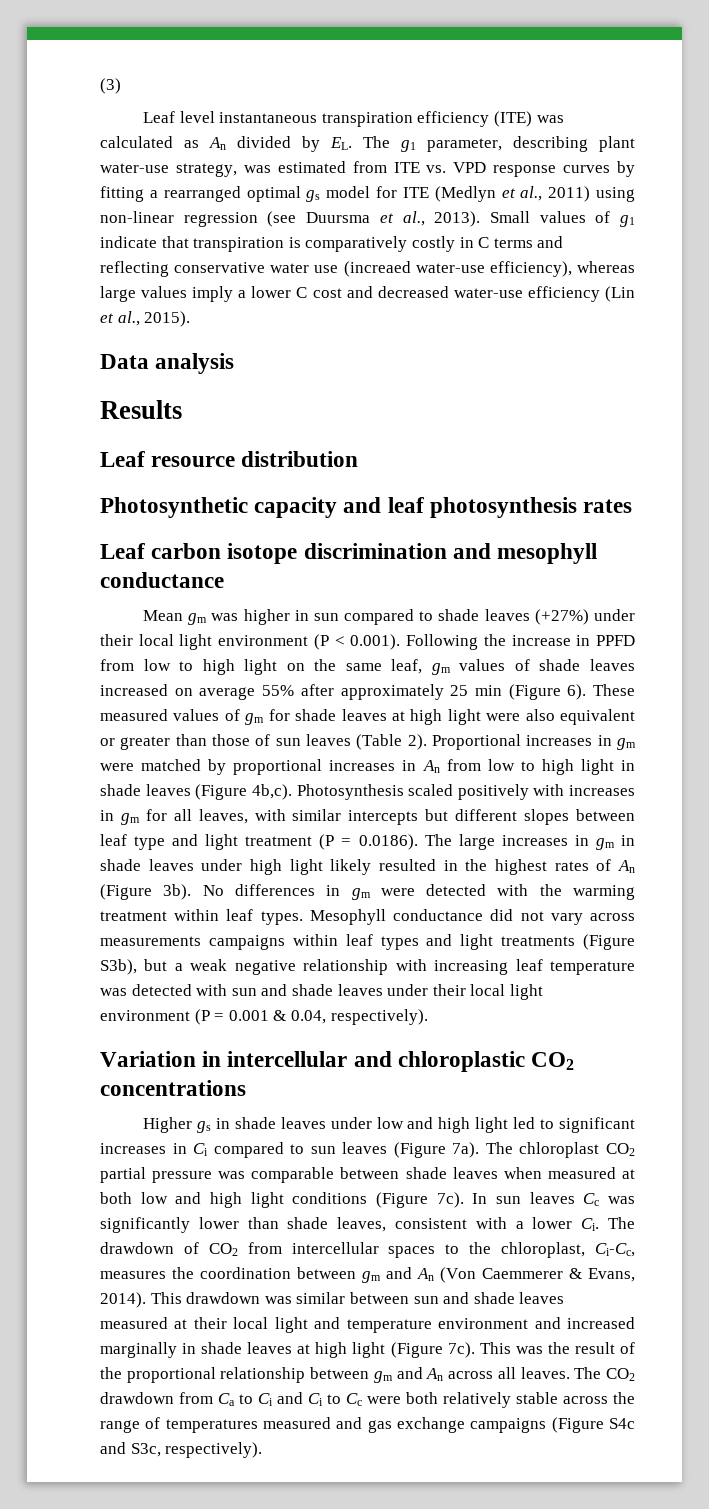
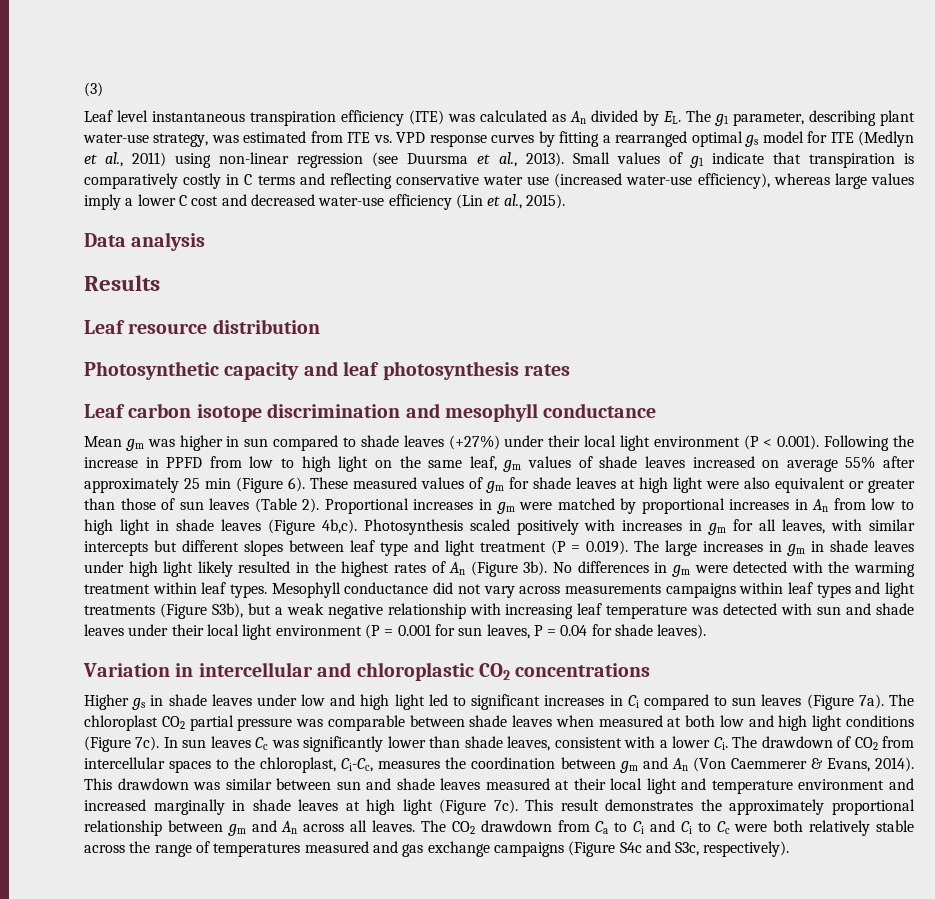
[343,261,411,277] (increaed -> [554,173,623,188] (increased
[358,834,418,850] 0.0186). -> [586,540,629,555] 0.019).
[273,1009,428,1025] & 0.04, respectively). -> [434,624,707,639] for sun leaves, P = 0.04 for shade leaves).
[515,1342,635,1354] [100,1367,122,1379] was the result of the -> [560,799,825,815] result demonstrates the approximately

